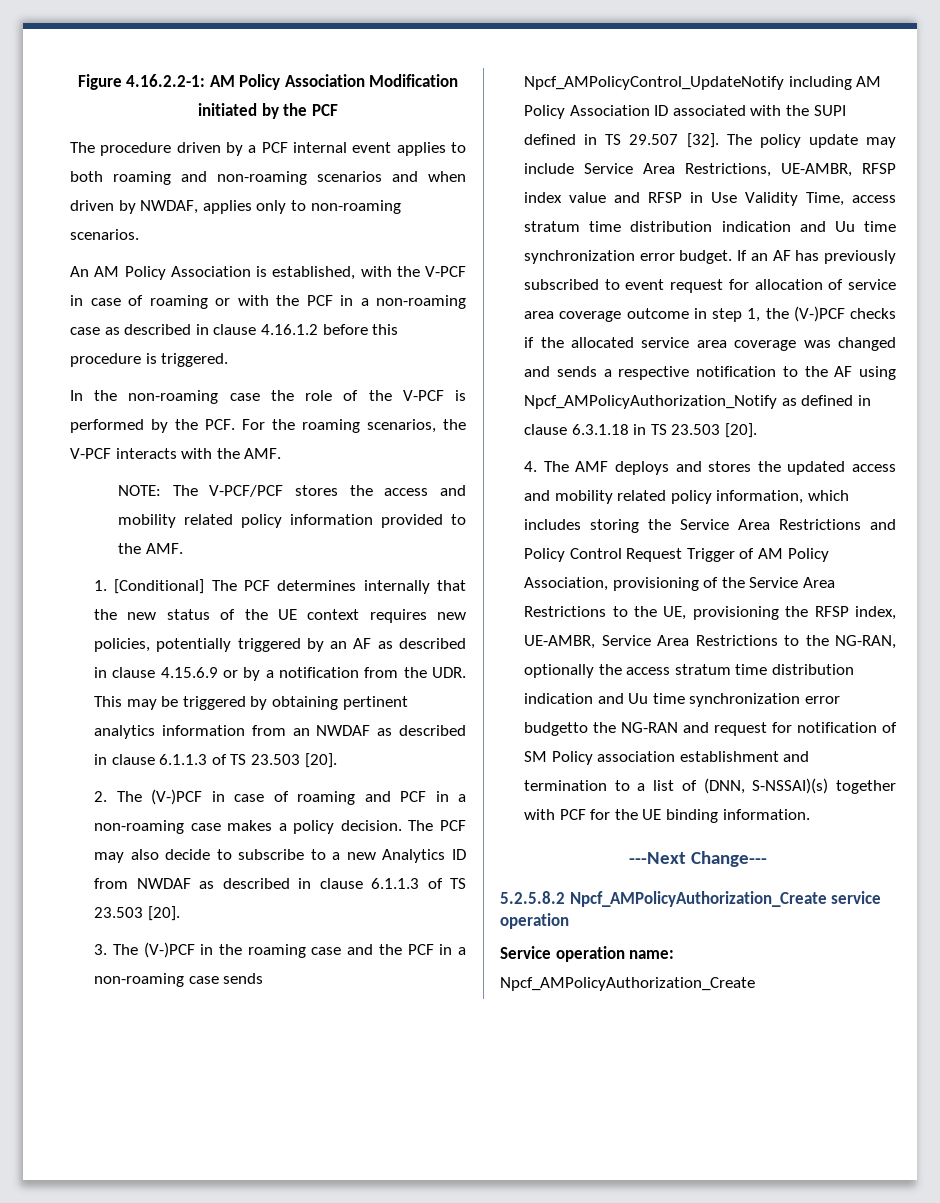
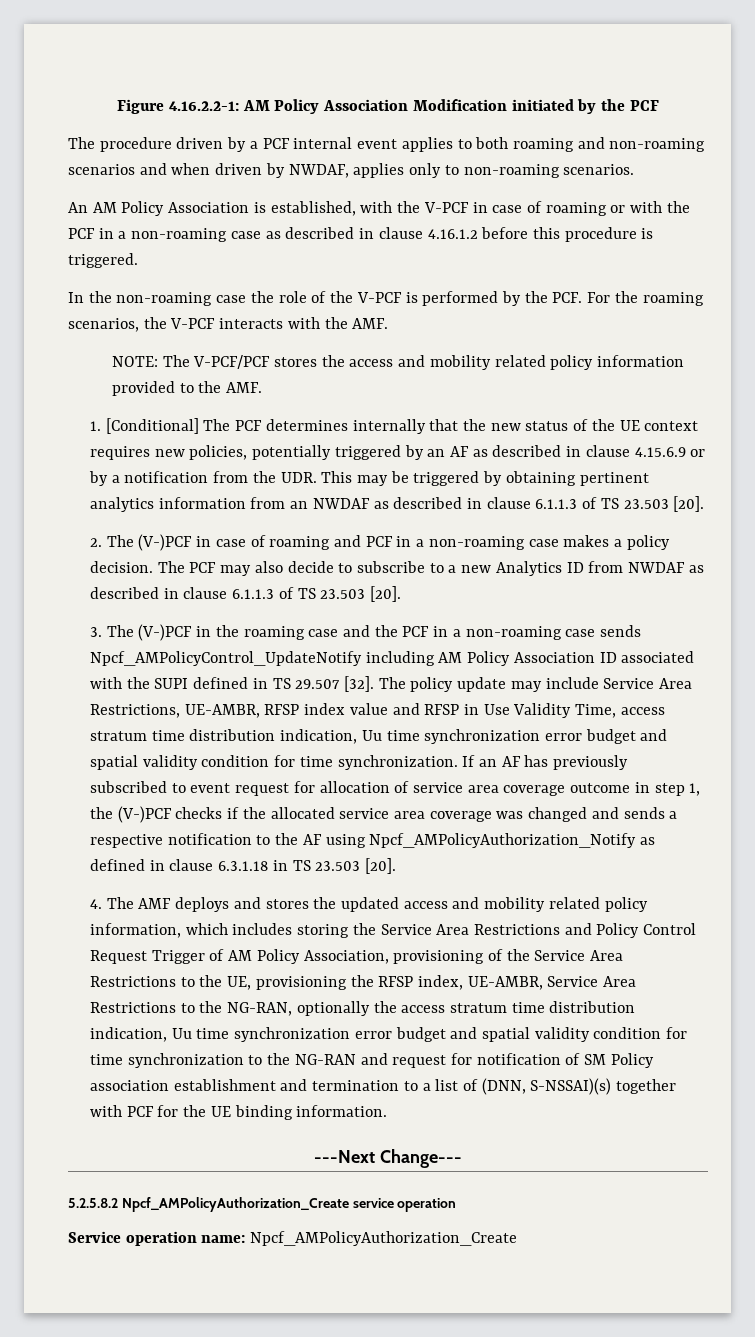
[721,221,896,232] [524,250,733,264] indication and Uu time synchronization error budget. -> [280,729,668,744] [89,755,458,770] indication, Uu time synchronization error budget and spatial validity condition for time synchronization.
[524,693,841,707] [524,722,589,736] indication and Uu time synchronization error budgetto -> [89,1027,688,1042] [89,1053,263,1068] indication, Uu time synchronization error budget and spatial validity condition for time synchronization to

